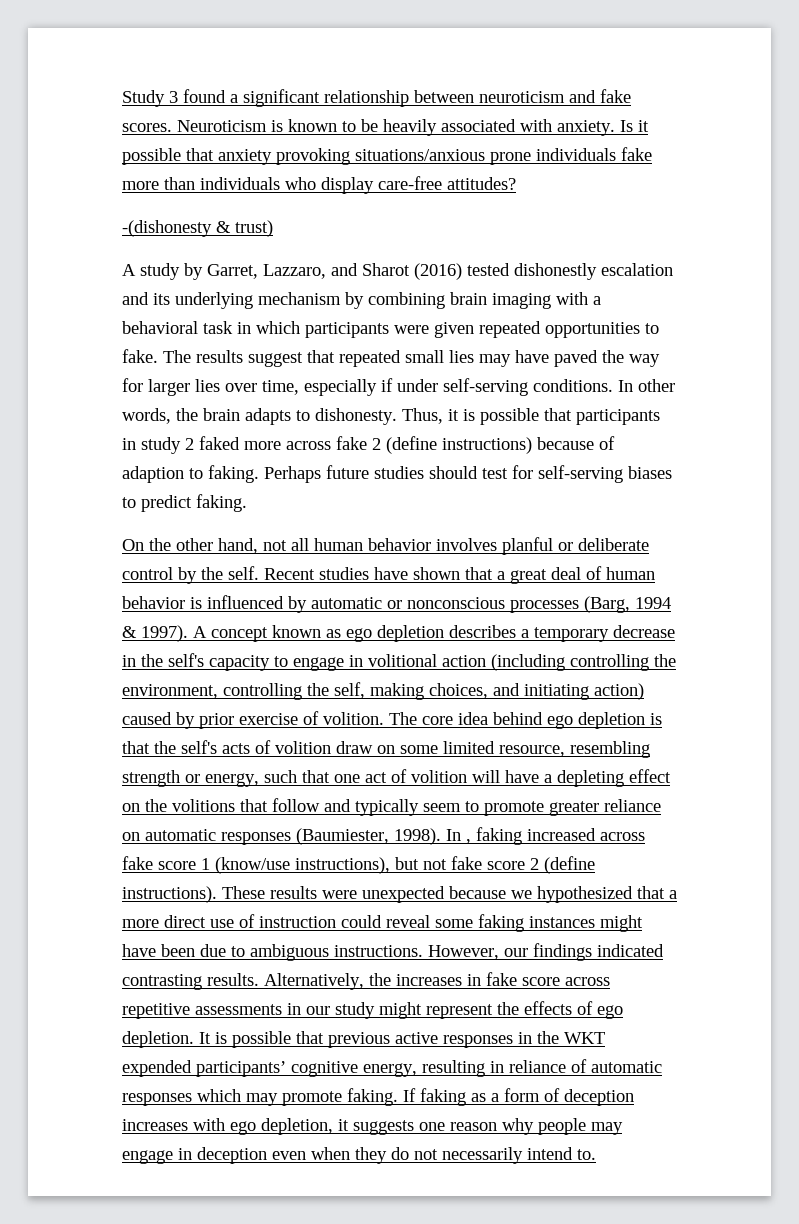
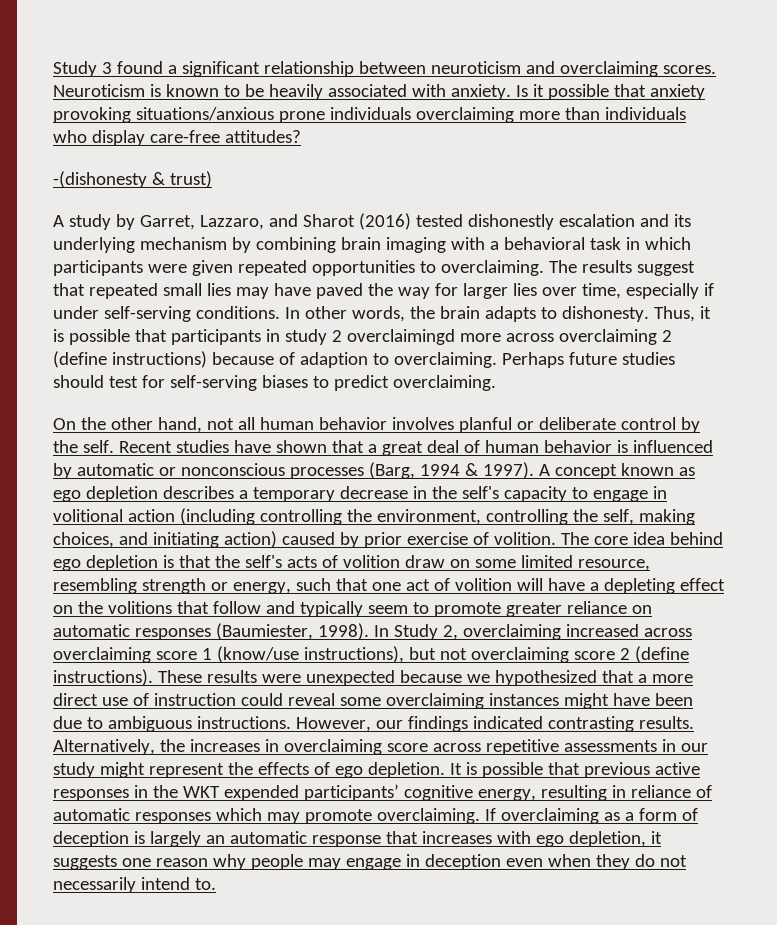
[600,89,631,103] fake -> [559,61,658,77] overclaiming
[621,147,652,161] fake -> [415,107,514,123] overclaiming
[122,349,158,363] fake. -> [440,260,544,276] overclaiming.
[199,436,240,450] faked -> [346,329,455,345] overclaimingd
[336,436,367,450] fake -> [558,329,657,345] overclaiming
[208,465,259,483] faking. -> [393,352,497,368] overclaiming.
[196,494,247,512] faking. -> [392,375,496,391] overclaiming.
[466,827,522,845] , faking -> [393,624,561,640] Study 2, overclaiming
[122,856,153,870] fake -> [53,647,151,663] overclaiming
[451,856,482,870] fake -> [470,647,569,663] overclaiming
[478,914,524,932] faking -> [385,693,484,709] overclaiming
[486,972,517,986] fake -> [283,739,382,755] overclaiming
[347,1088,466,1106] faking. If faking -> [376,808,599,824] overclaiming. If overclaiming
(634, 1097) none -> [133,831,418,847] is largely an automatic response that

